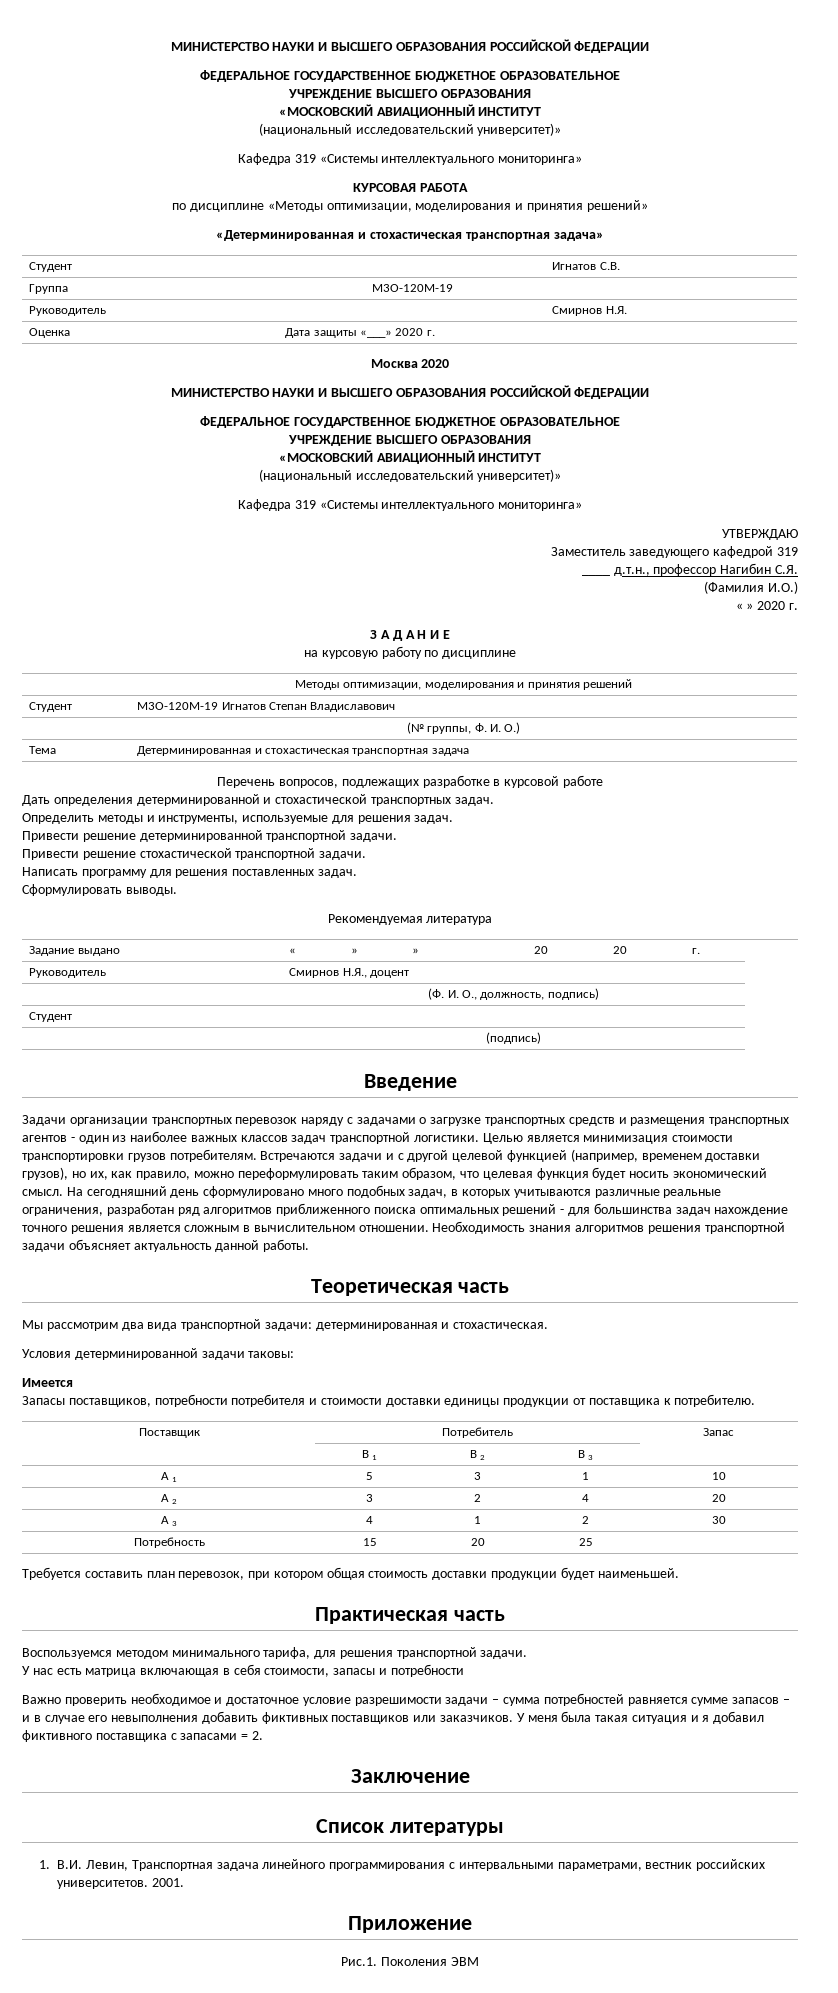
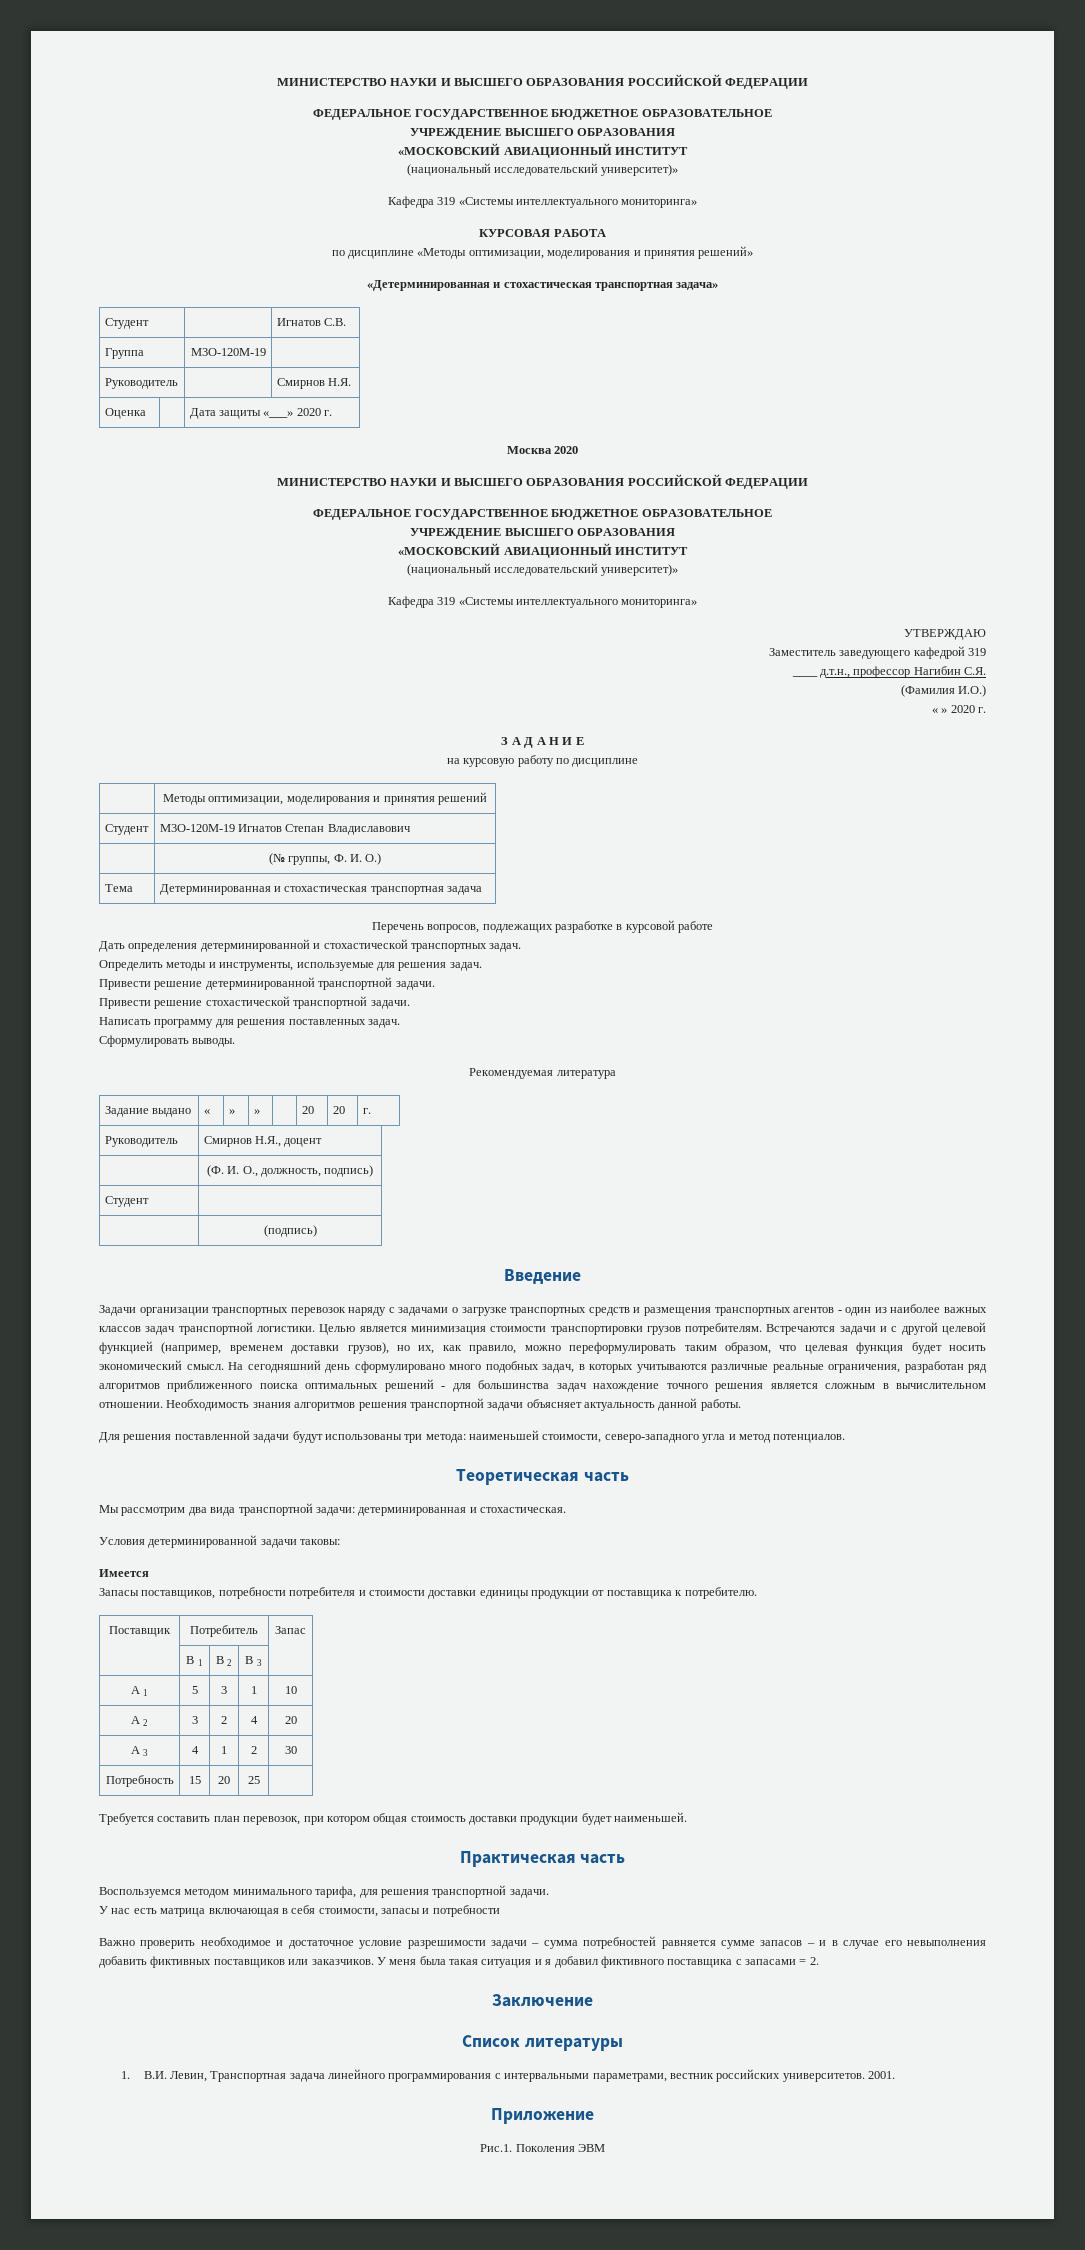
(310, 1245) none -> [99,1430,846,1443] // Для решения поставленной задачи будут использованы три метода: наименьшей стоимости, северо-западного угла и метод потенциалов.

